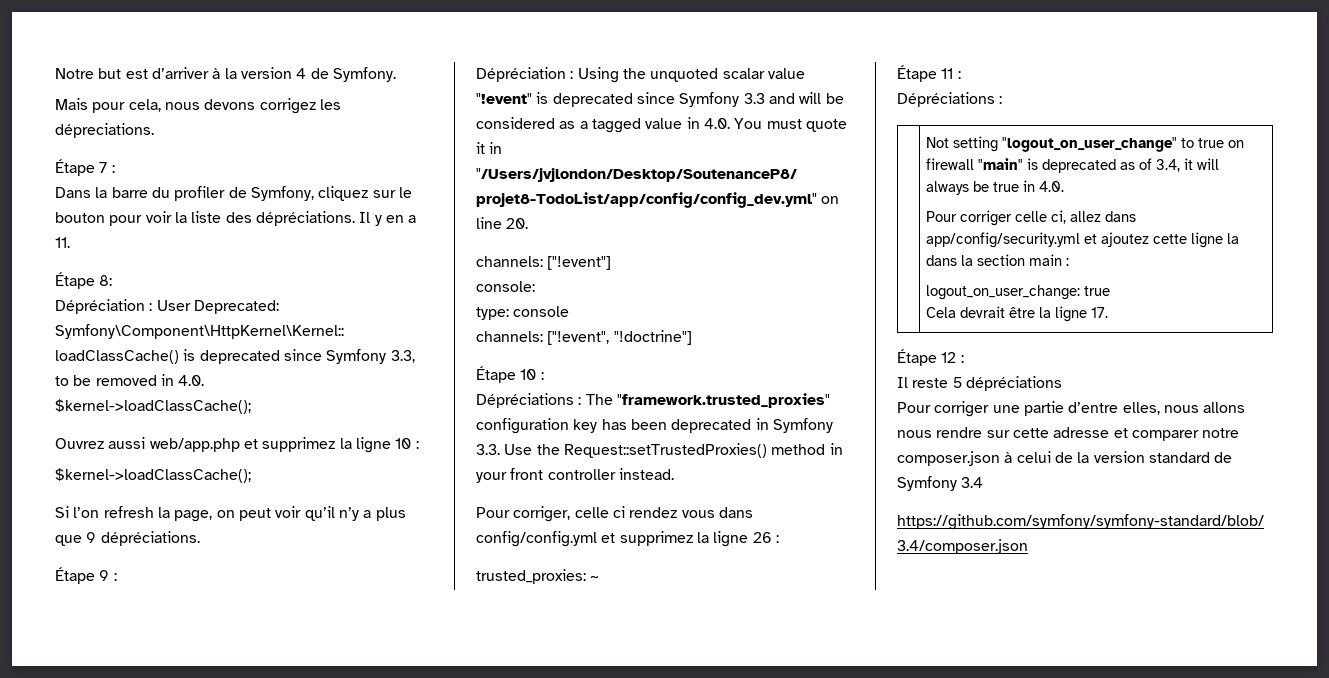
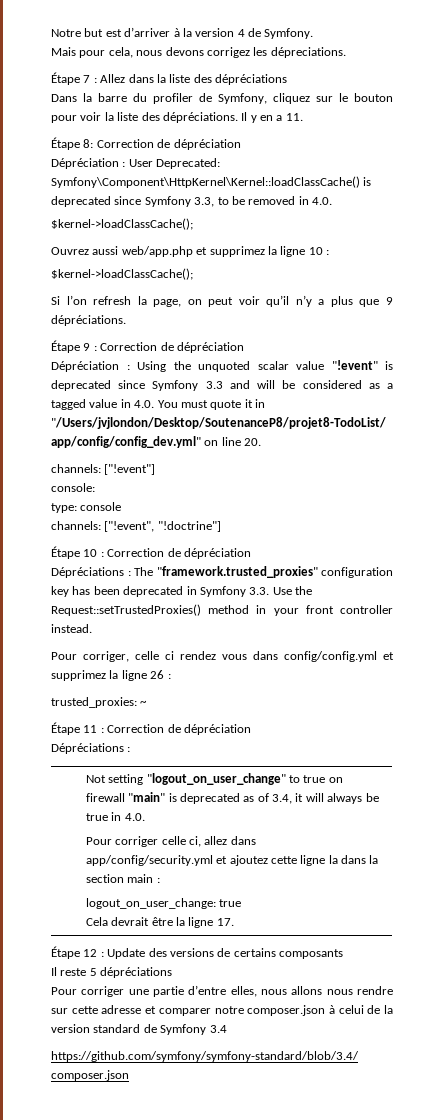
(115, 169) none -> [100,74,287,85] Allez dans la liste des dépréciations
(113, 280) none -> [96,139,241,150] Correction de dépréciation
(117, 577) none -> [100,342,244,353] Correction de dépréciation
(544, 376) none -> [107,548,251,559] Correction de dépréciation
(961, 75) none -> [107,724,251,735] Correction de dépréciation
(964, 359) none -> [107,948,343,959] Update des versions de certains composants

